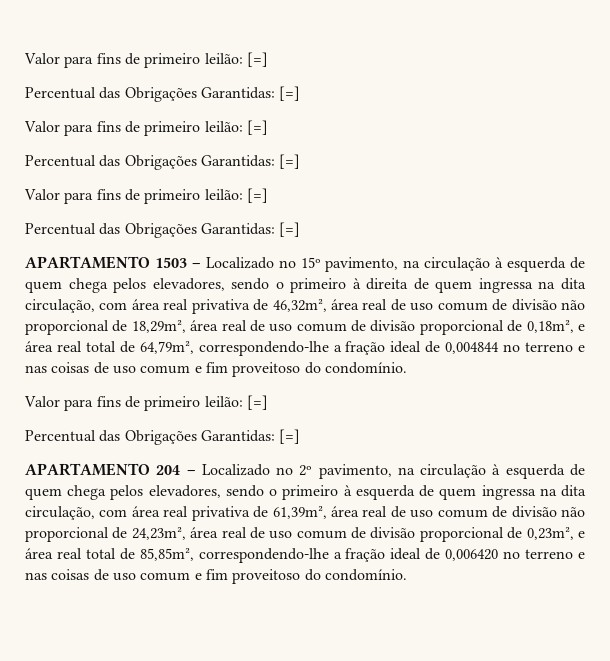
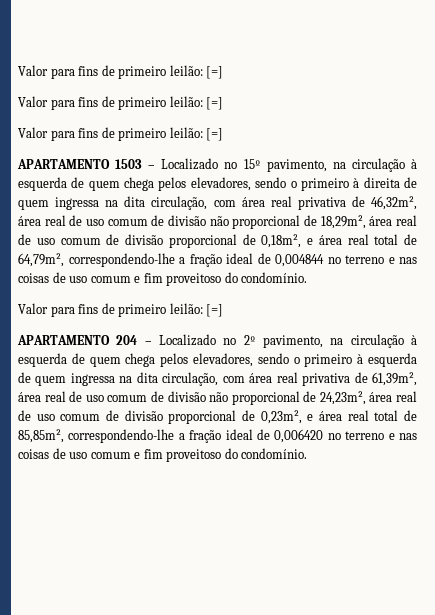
[24,52,268,68] [25,86,301,102] [24,120,268,136] [25,154,301,170] [24,188,268,204] [25,222,301,238] Valor para fins de primeiro leilão: [=] // Percentual das Obrigações Garantidas: [=] // Valor para fins de primeiro leilão: [=] // Percentual das Obrigações Garantidas: [=] // Valor para fins de primeiro leilão: [=] // Percentual das Obrigações Garantidas: [=] -> [18,65,224,79] [18,96,224,110] [18,127,224,141] Valor para fins de primeiro leilão: [=] // Valor para fins de primeiro leilão: [=] // Valor para fins de primeiro leilão: [=]
[25,429,301,445] // Percentual das Obrigações Garantidas: [=] -> (224, 310) none

